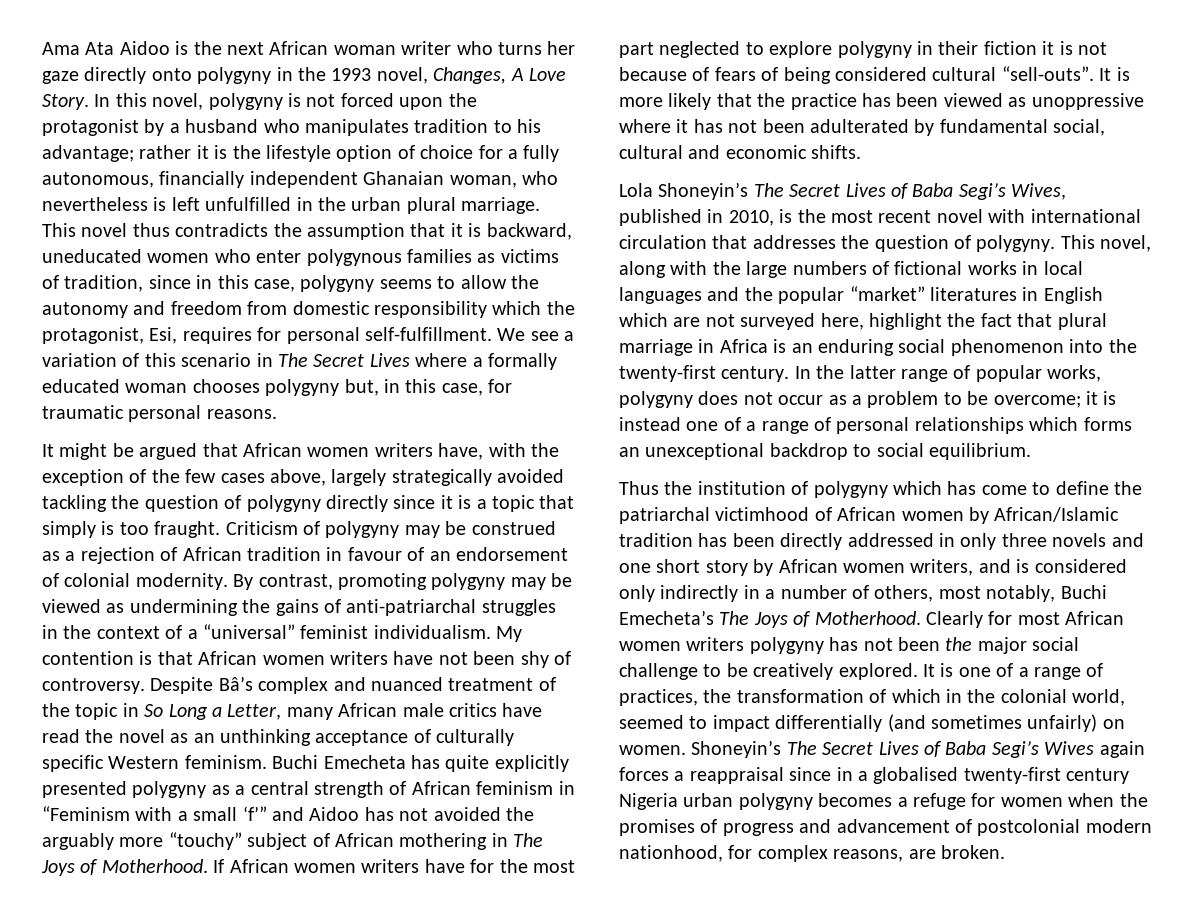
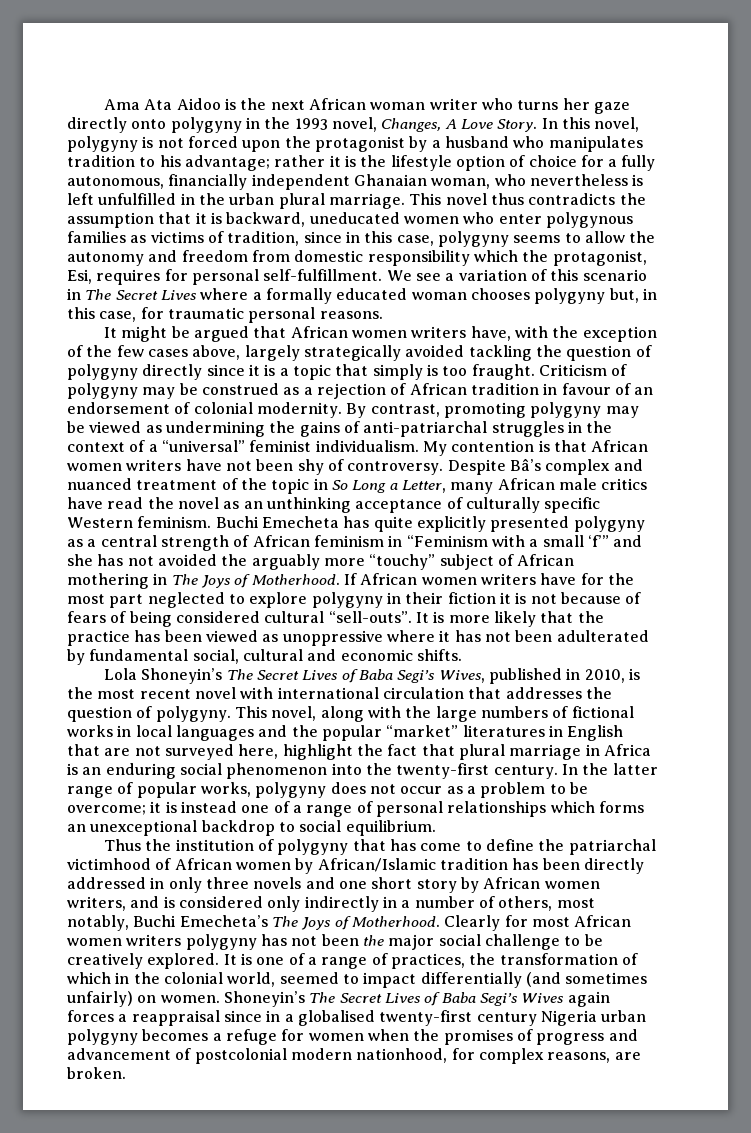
[309,807,360,821] Aidoo -> [67,554,93,566] she
[619,313,668,327] which -> [67,744,100,756] that
[893,481,942,495] which -> [352,839,386,851] that

